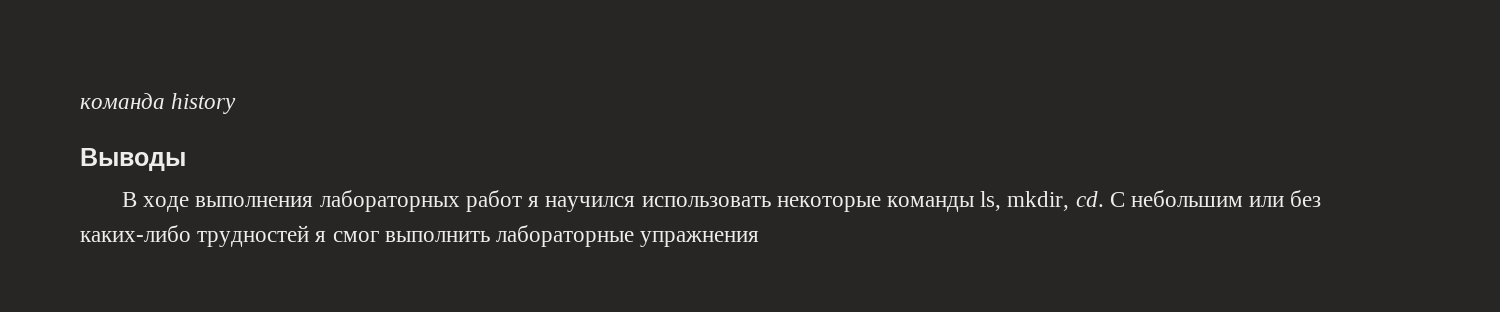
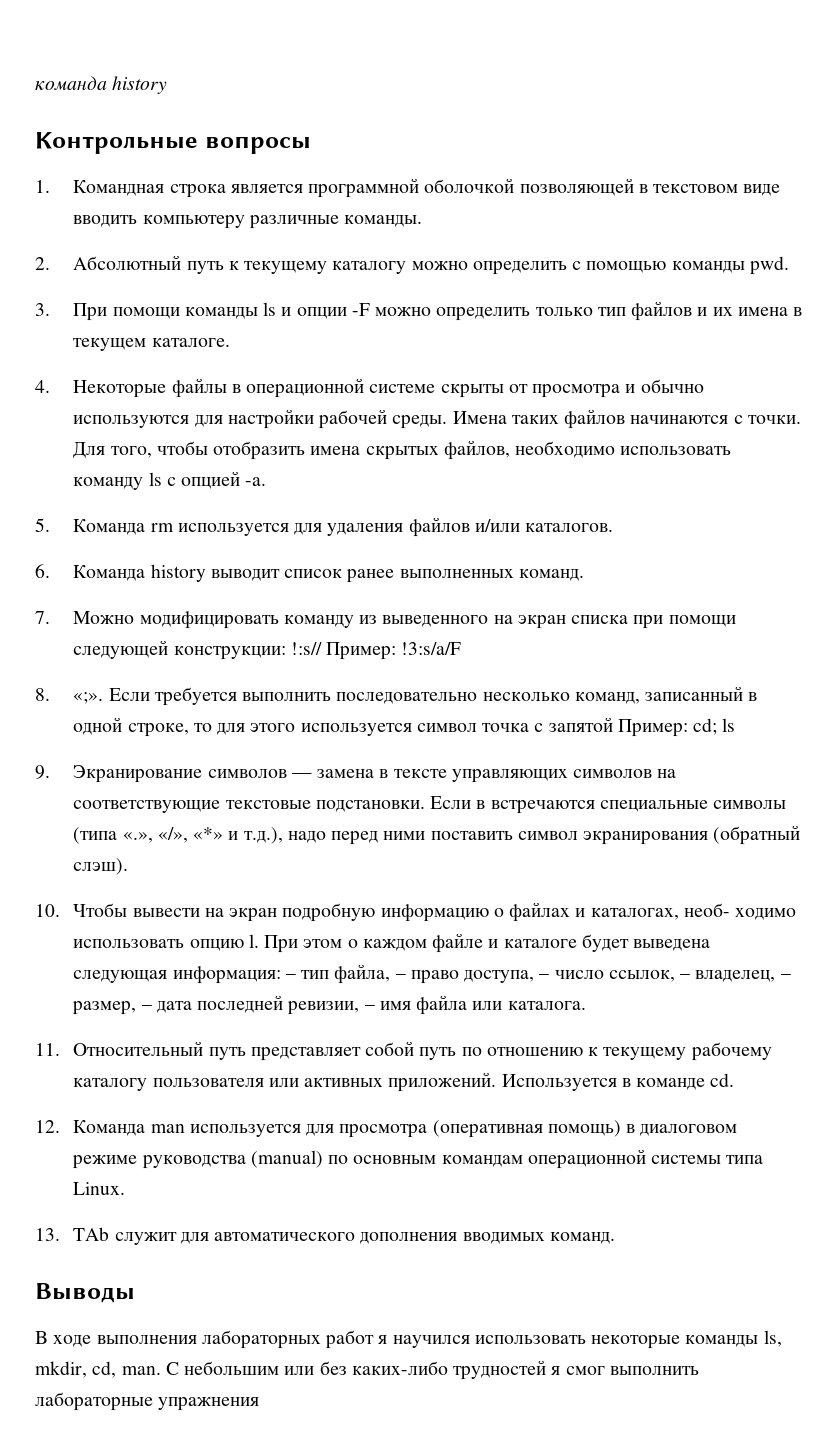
(237, 103) none -> [35,132,311,154] [35,178,781,198] [73,215,423,229] [35,255,789,275] [35,301,803,321] [73,338,230,351] [35,378,704,398] [73,409,801,429] [73,440,732,460] [73,471,267,490] [35,517,614,537] [35,564,584,583] [35,611,736,629] [73,640,462,660] [35,686,758,706] [73,717,736,737] [35,765,677,783] [73,796,787,814] [73,825,801,845] [73,858,129,875] [35,902,797,922] [73,933,711,953] [73,964,791,984] [72,995,586,1015] [35,1041,772,1061] [73,1072,735,1092] [35,1120,738,1138] [72,1149,764,1169] [73,1182,126,1195] [35,1227,615,1245] // Контрольные вопросы // 1. Командная строка является программной оболочкой позволяющей в текстовом виде вводить компьютеру различные команды. // 2. Aбсолютный путь к текущему каталогу можно определить с помощью команды pwd. // 3. При помощи команды ls и опции -F можно определить только тип файлов и их имена в текущем каталоге. // 4. Некоторые файлы в операционной системе скрыты от просмотра и обычно используются для настройки рабочей среды. Имена таких файлов начинаются с точки. Для того, чтобы отобразить имена скрытых файлов, необходимо использовать команду ls с опцией -a. // 5. Команда rm используется для удаления файлов и/или каталогов. // 6. Команда history выводит список ранее выполненных команд. // 7. Можно модифицировать команду из выведенного на экран списка при помощи следующей конструкции: !:s// Пример: !3:s/a/F // 8. «;». Если требуется выполнить последовательно несколько команд, записанный в одной строке, то для этого используется символ точка с запятой Пример: cd; ls // 9. Экранирование символов — замена в тексте управляющих символов на соответствующие текстовые подстановки. Если в встречаются специальные символы (типа «.», «/», «*» и т.д.), надо перед ними поставить символ экранирования (обратный слэш). // 10. Чтобы вывести на экран подробную информацию о файлах и каталогах, необ- ходимо использовать опцию l. При этом о каждом файле и каталоге будет выведена следующая информация: – тип файла, – право доступа, – число ссылок, – владелец, – размер, – дата последней ревизии, – имя файла или каталога. // 11. Относительный путь представляет собой путь по отношению к текущему рабочему каталогу пользователя или активных приложений. Используется в команде cd. // 12. Команда man используется для просмотра (оперативная помощь) в диалоговом режиме руководства (manual) по основным командам операционной системы типа Linux. // 13. TAb служит для автоматического дополнения вводимых команд.
[1075,191,1104,207] cd. -> [92,1361,161,1378] cd, man.

